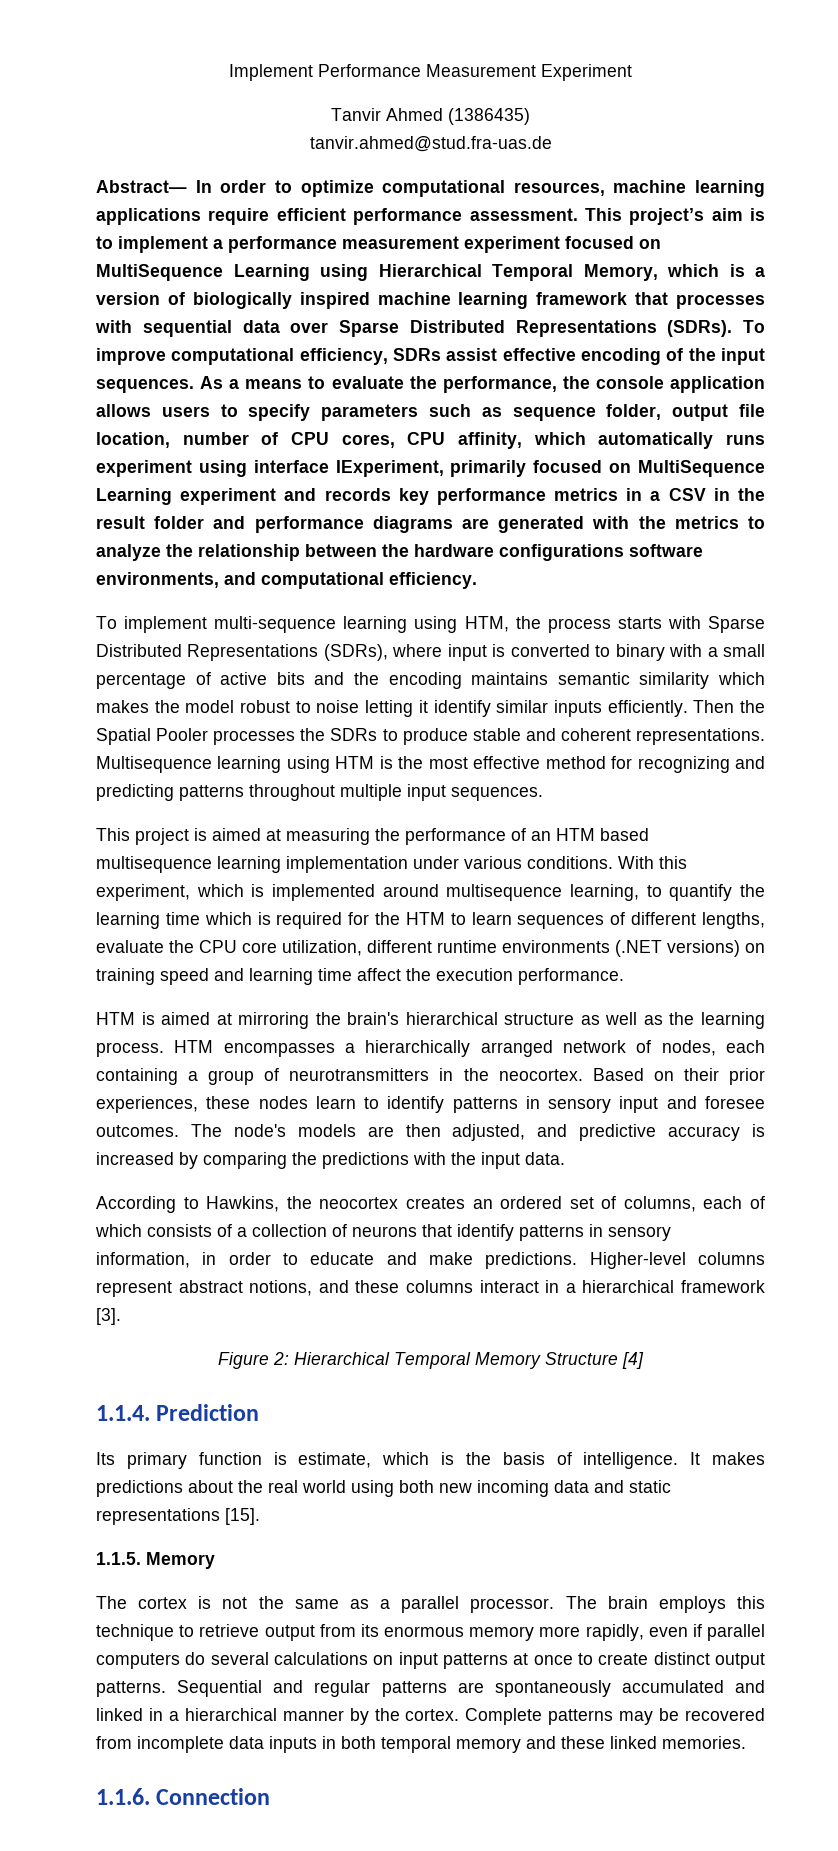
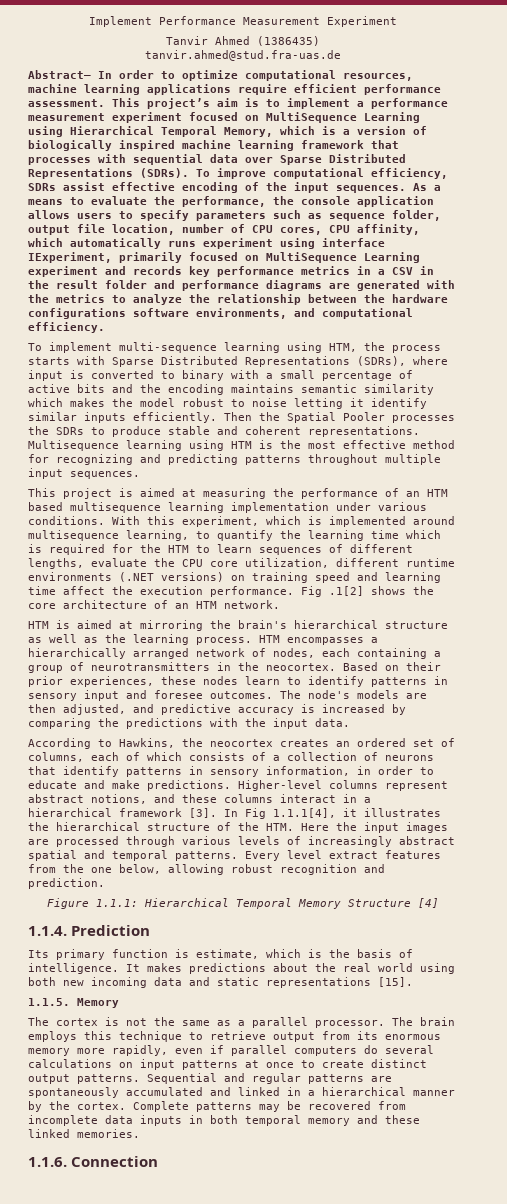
(624, 976) none -> [301,586,434,597] [28,600,280,609] Fig .1[2] shows the core architecture of an HTM network.
(121, 1316) none -> [224,808,441,819] [28,822,448,833] [28,836,455,847] [28,850,441,861] [28,864,385,875] [28,878,105,889] In Fig 1.1.1[4], it illustrates the hierarchical structure of the HTM. Here the input images are processed through various levels of increasingly abstract spatial and temporal patterns. Every level extract features from the one below, allowing robust recognition and prediction.
[273,1352,289,1365] 2: -> [95,899,138,907] 1.1.1:

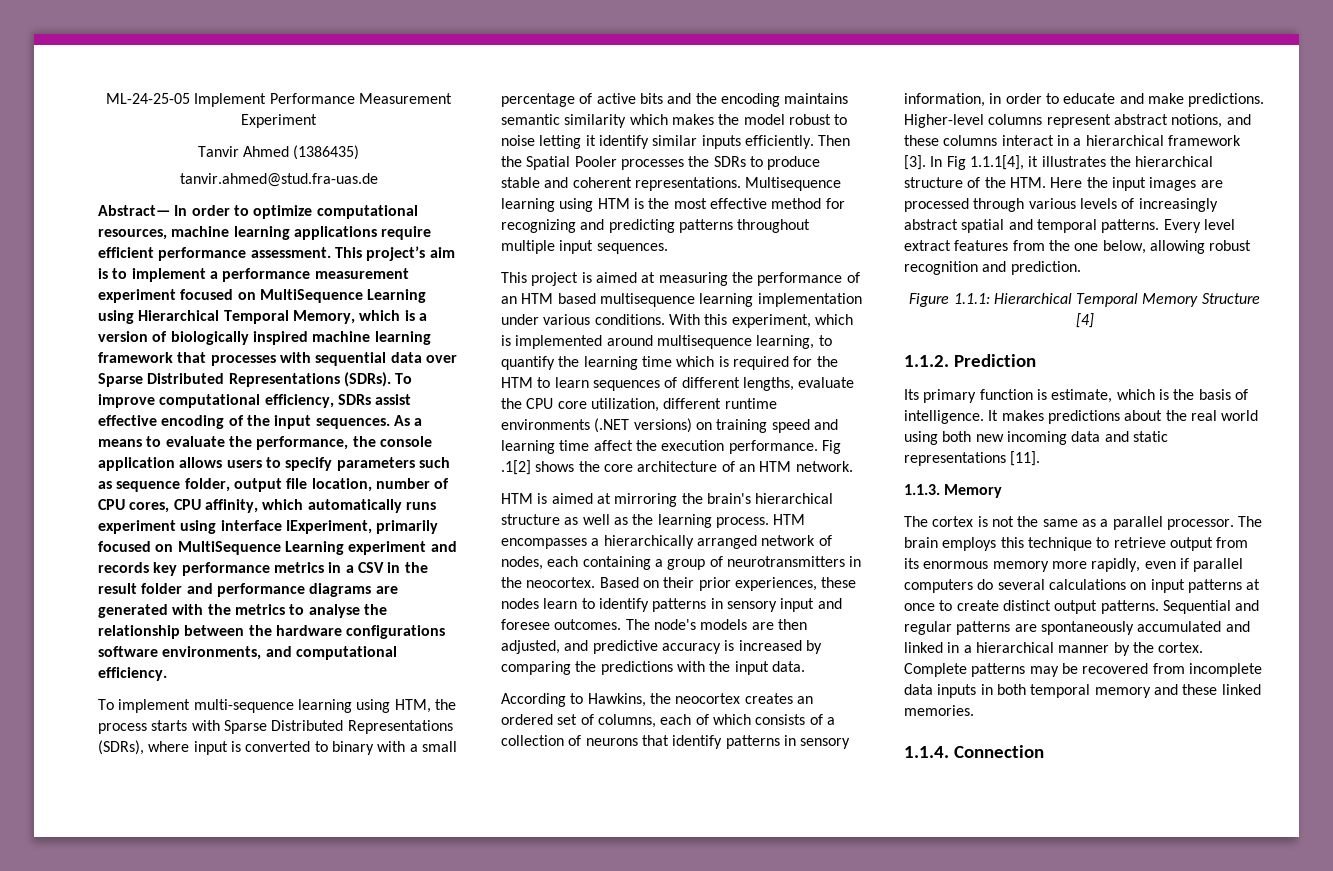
(88, 21) none -> [106,93,191,104] ML-24-25-05
[133,294,182,305] analyze -> [308,604,360,618] analyse
[28,926,67,936] 1.1.4. -> [904,355,949,367] 1.1.2.
[378,977,413,987] [28,998,70,1006] [15]. // 1.1.5. -> [1010,451,1041,466] [904,484,940,495] [11]. // 1.1.3.
[28,1157,67,1167] 1.1.6. -> [904,746,949,758] 1.1.4.

